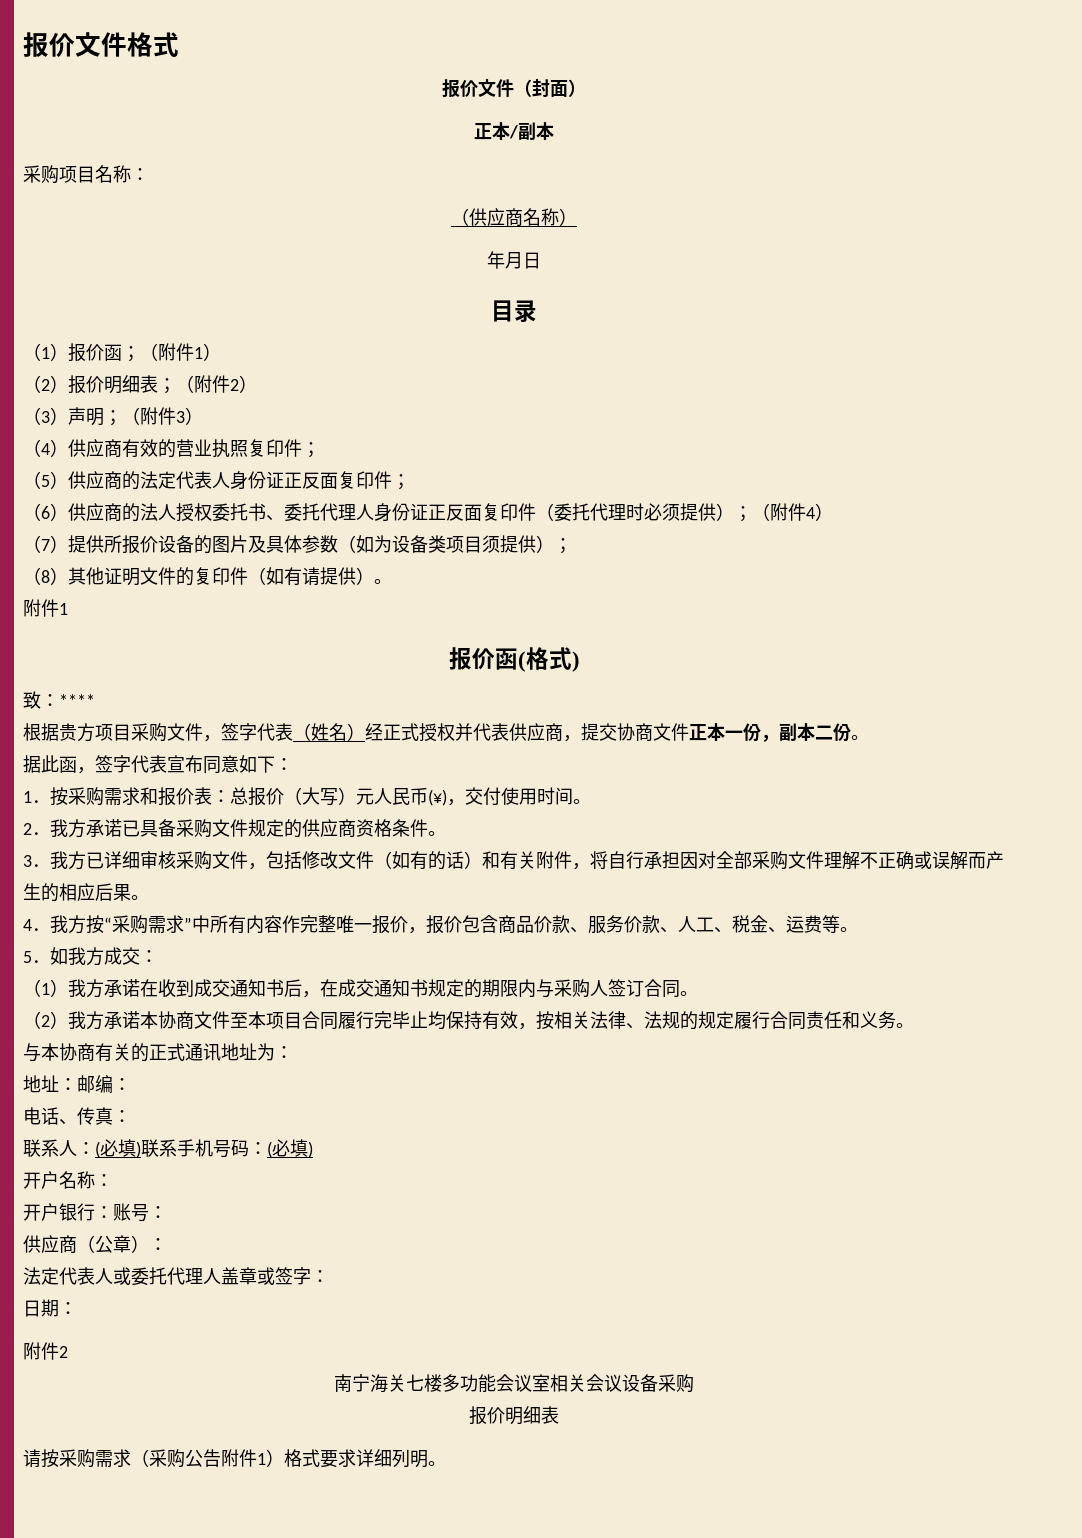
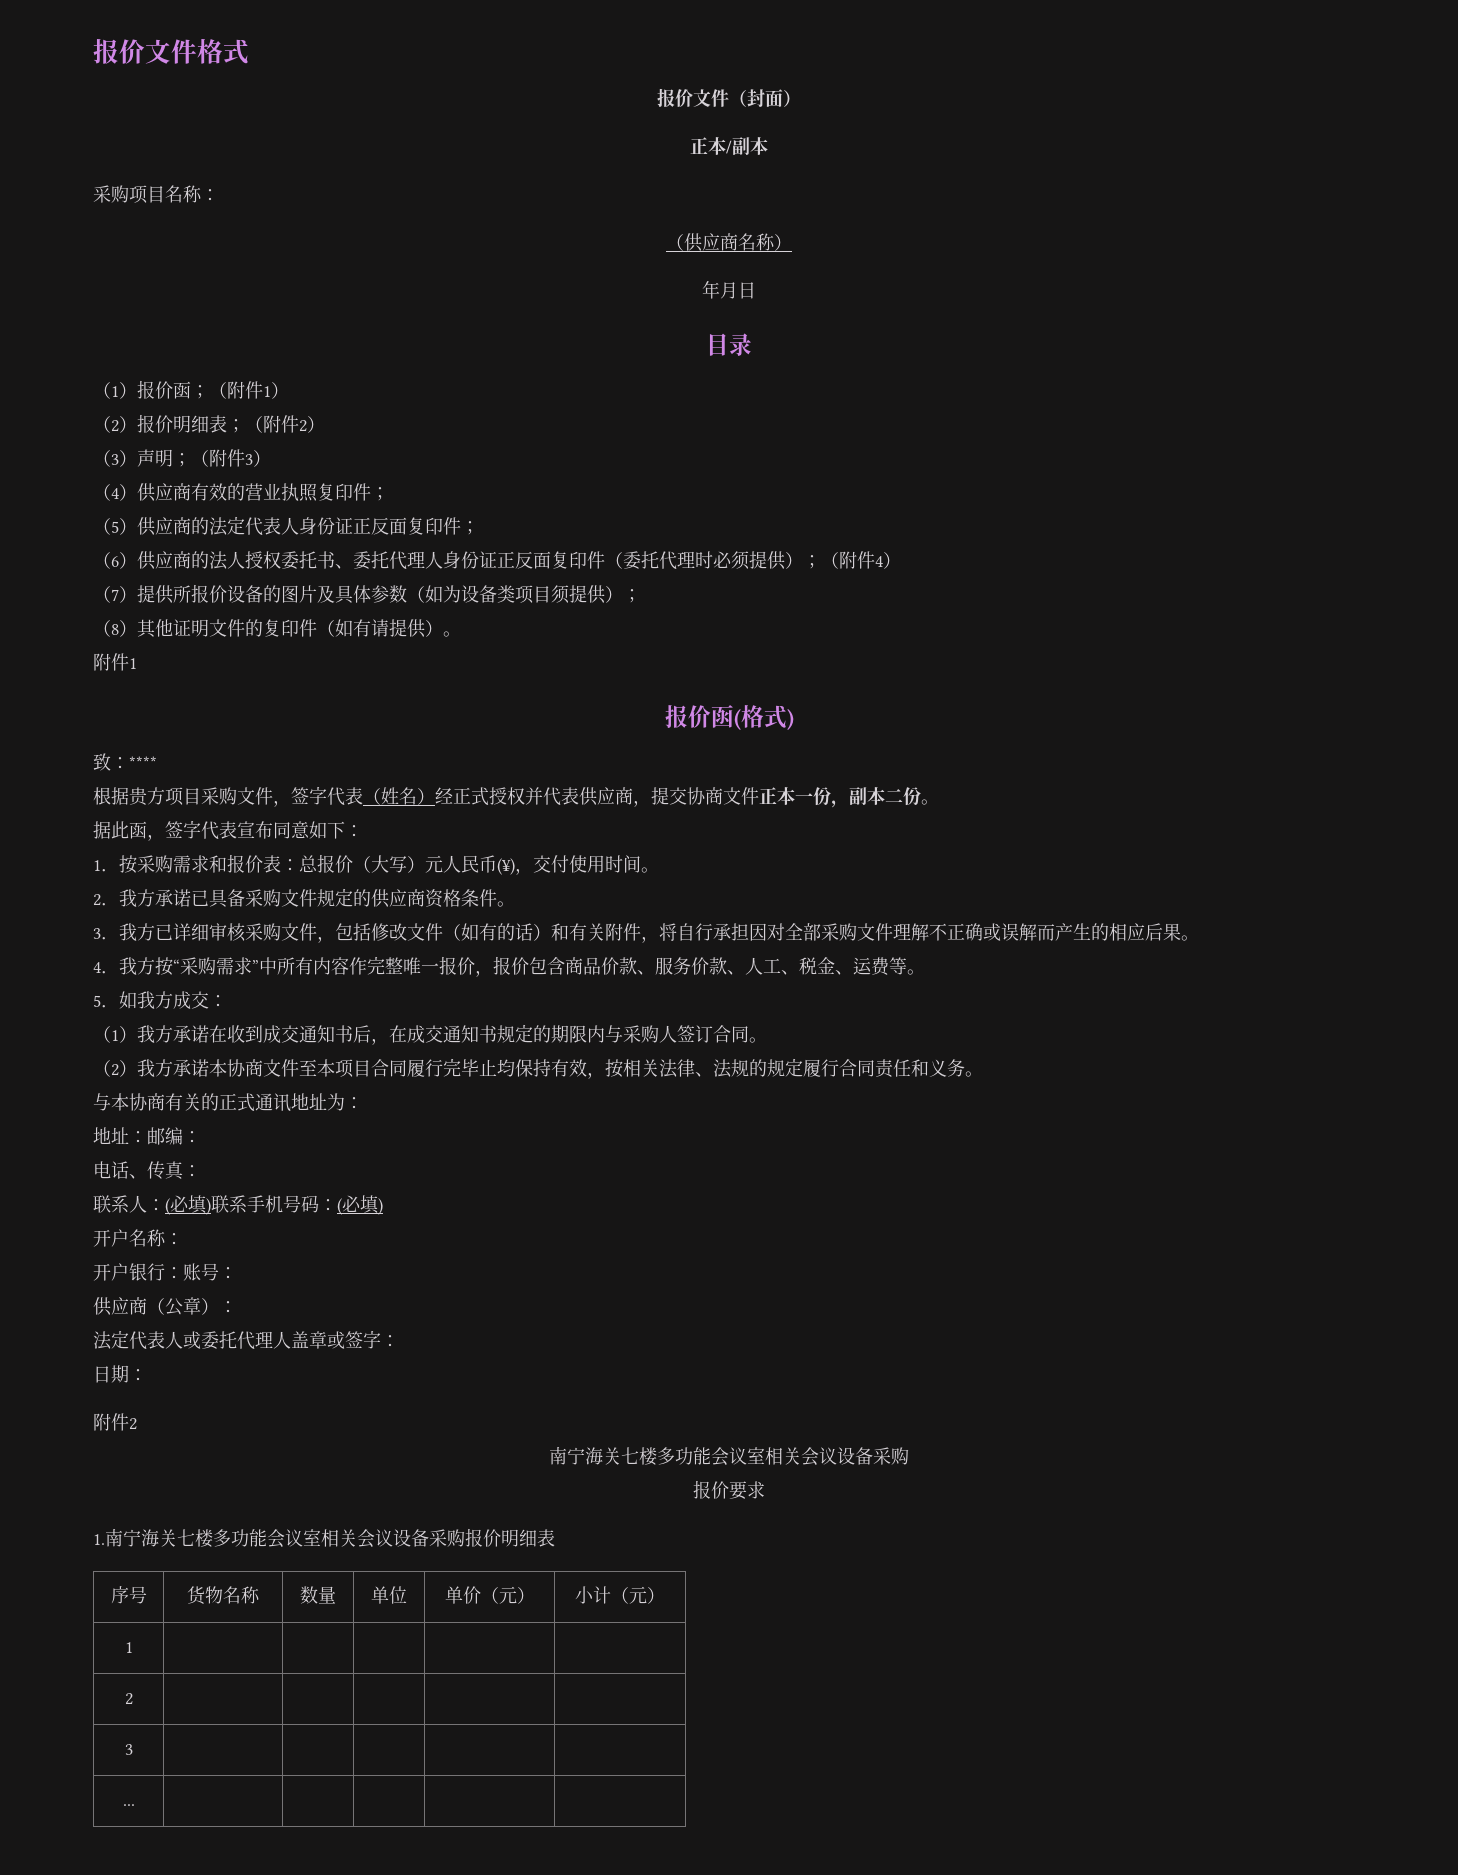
[505,1406,559,1425] [23,1449,446,1468] 明细表 // 请按采购需求（采购公告附件1）格式要求详细列明。 -> [729,1481,765,1500] [93,1528,555,1548] [110,1586,147,1604] [187,1586,260,1605] [300,1586,336,1604] [371,1586,407,1604] [444,1586,535,1604] [575,1586,665,1604] [124,1642,133,1653] [124,1693,133,1705] [124,1744,133,1755] [122,1804,135,1806] 要求 // 1.南宁海关七楼多功能会议室相关会议设备采购报价明细表 // 序号 | 货物名称 | 数量 | 单位 | 单价（元） | 小计（元） // 1 | | | | | // 2 | | | | | // 3 | | | | | // ... | | | | |

